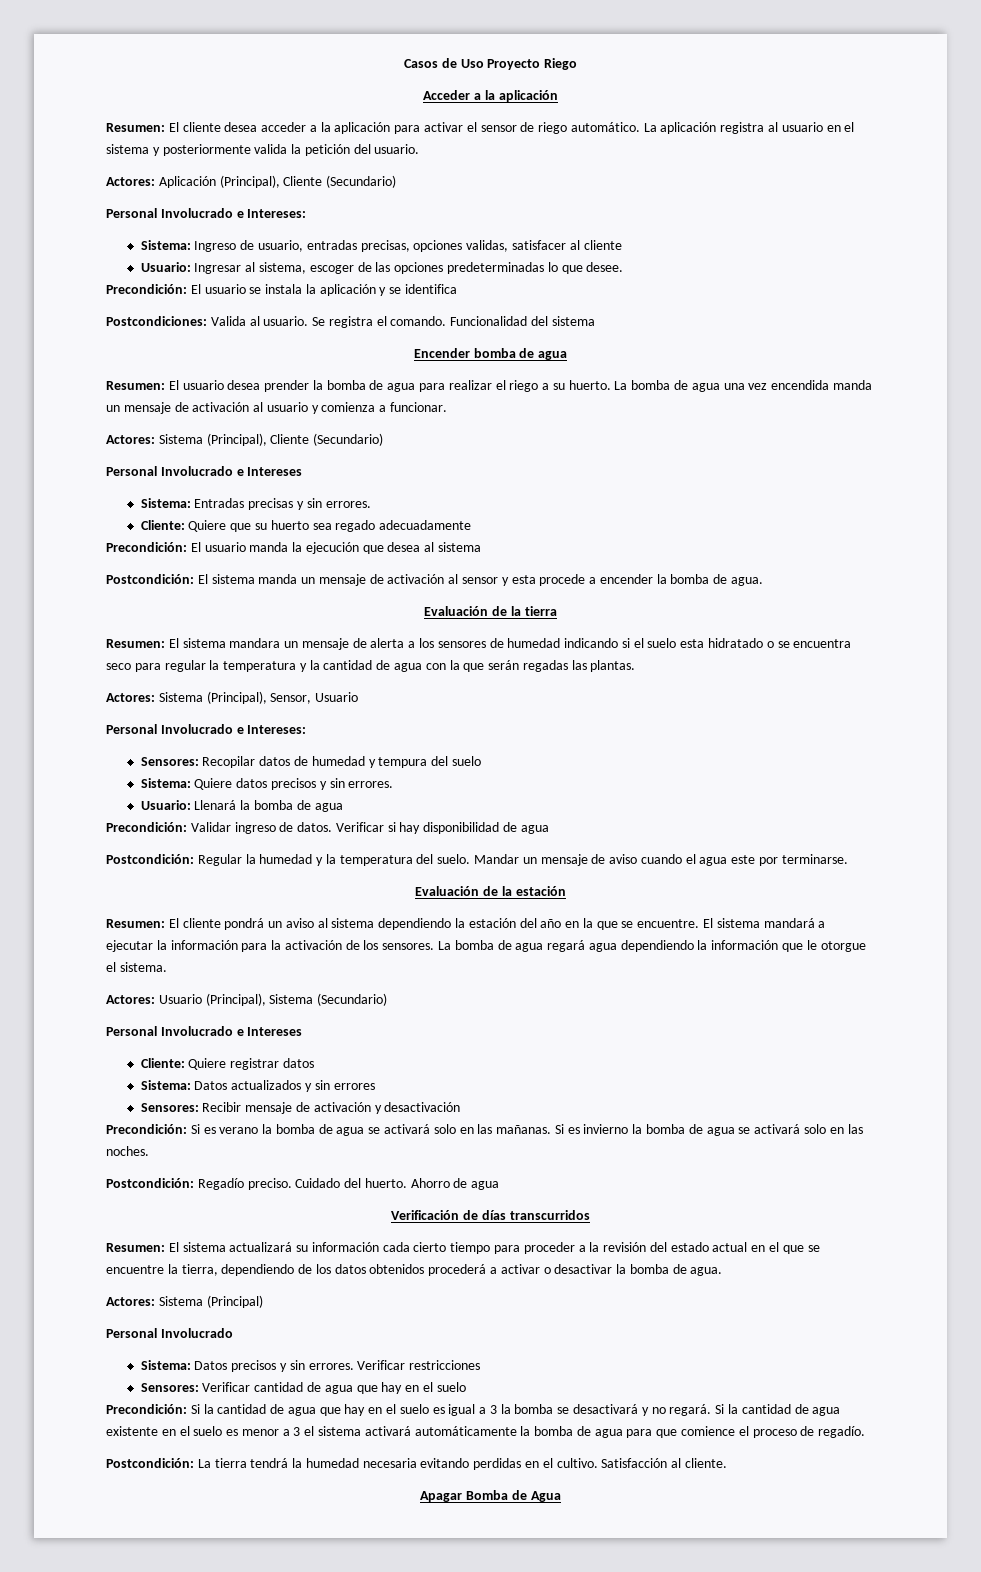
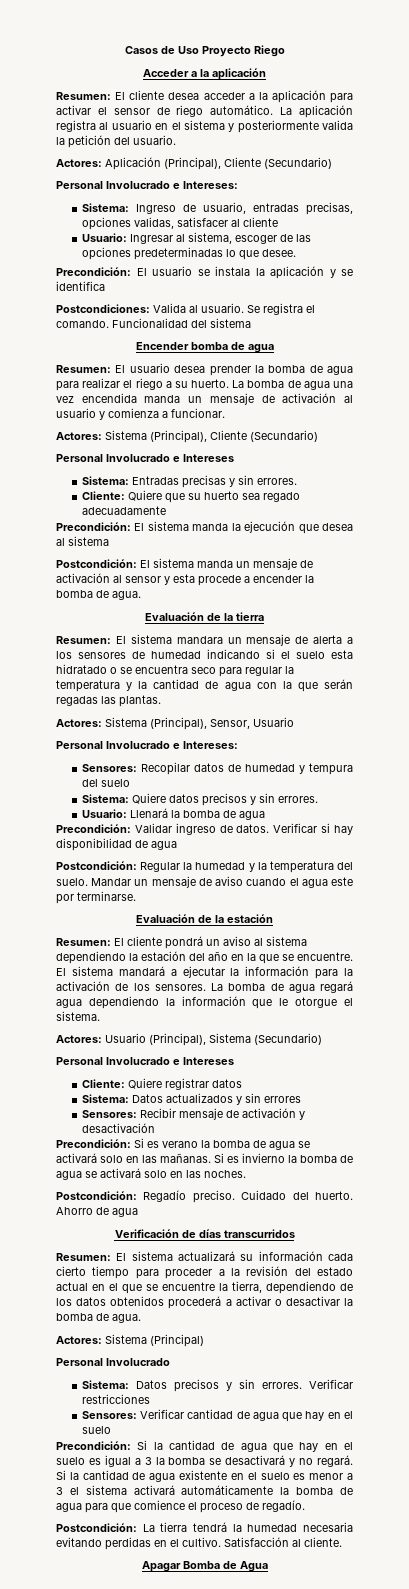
[204,542,246,552] usuario -> [147,521,189,531] sistema

